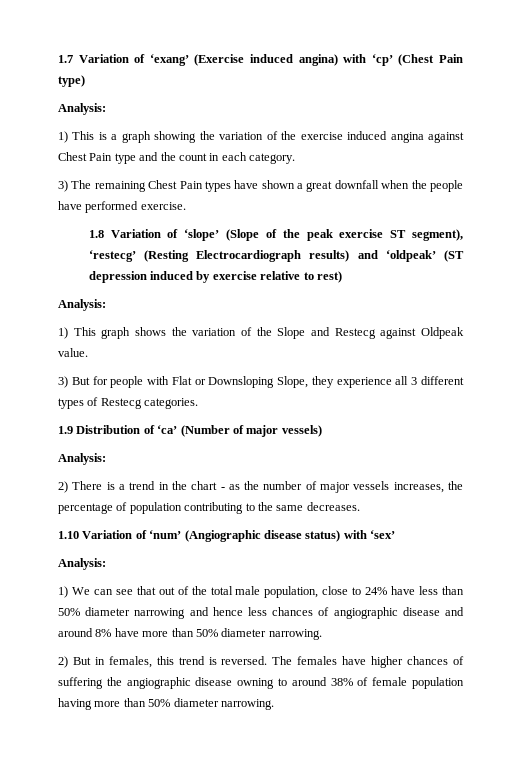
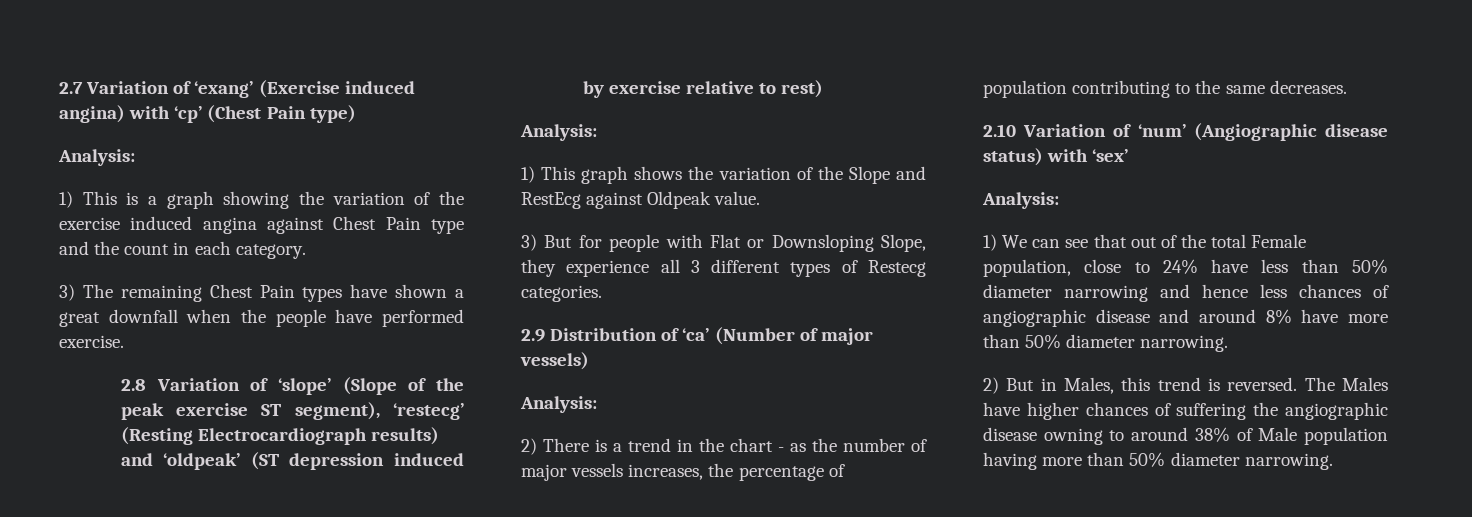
[58,55,73,63] 1.7 -> [59,82,83,94] 2.7
[88,230,104,238] 1.8 -> [120,379,146,391] 2.8
[334,328,376,339] Restecg -> [521,192,581,209] RestEcg
[58,426,73,434] 1.9 -> [521,329,545,342] 2.9
[58,531,79,539] 1.10 -> [983,124,1016,137] 2.10
[235,586,261,595] male -> [1251,234,1307,248] Female
[108,656,152,668] females, -> [1064,377,1114,394] Males,
[297,656,338,665] females -> [1342,377,1388,391] Males
[372,677,408,686] female -> [1258,427,1298,441] Male

